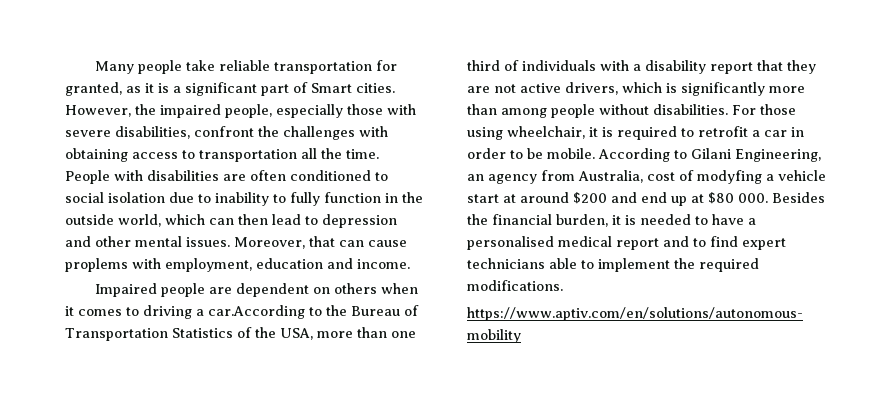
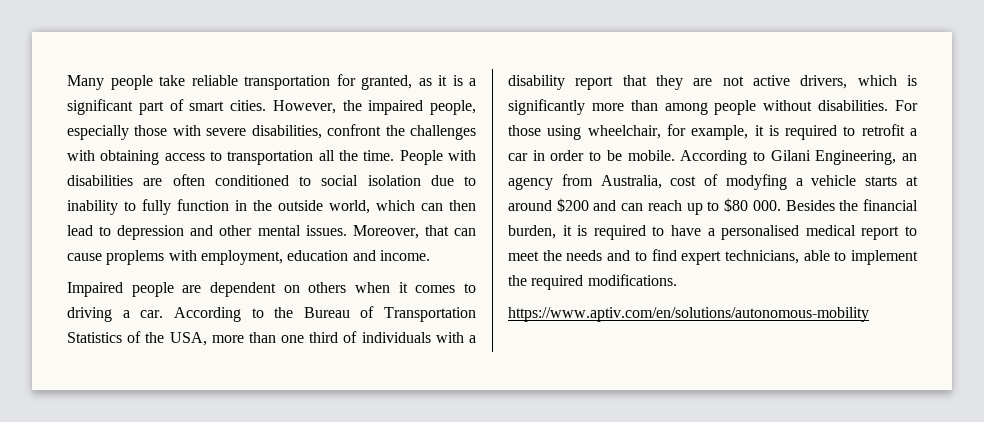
[311,83,352,93] Smart -> [189,101,225,111] smart
[208,305,305,319] car.According -> [140,307,241,322] car. According
(585, 132) none -> [666,124,749,140] for example,
[467,194,499,203] start -> [865,176,898,186] starts
[641,192,704,206] end up at -> [621,200,720,215] can reach up to
[640,214,691,225] needed -> [593,225,646,240] required
(659, 244) none -> [905,226,917,236] [508,250,603,261] to meet the needs
[467,258,545,269] technicians -> [724,250,799,264] technicians,

